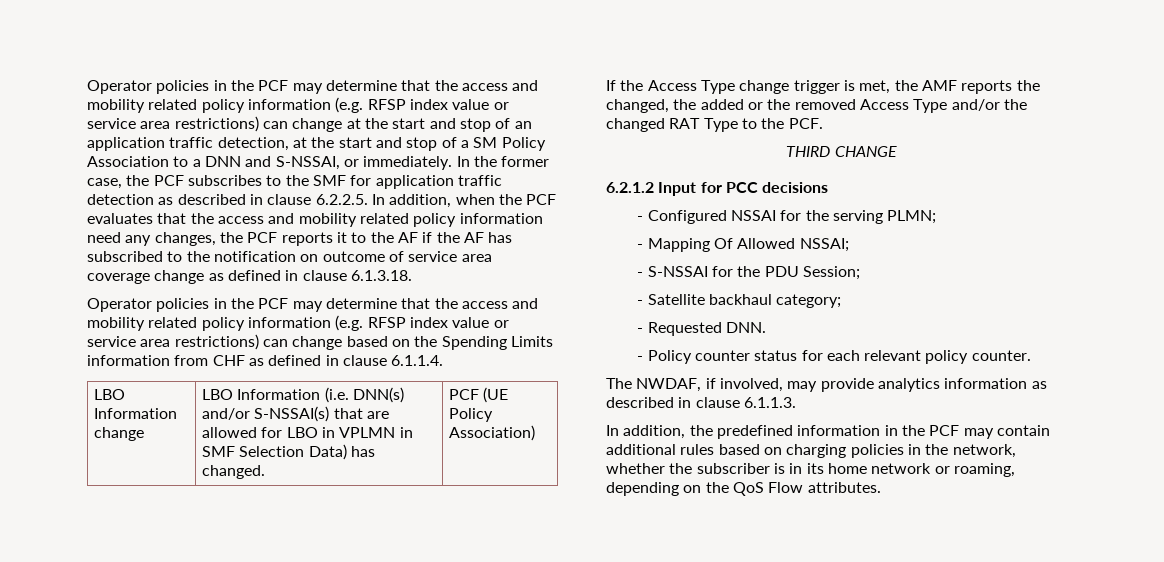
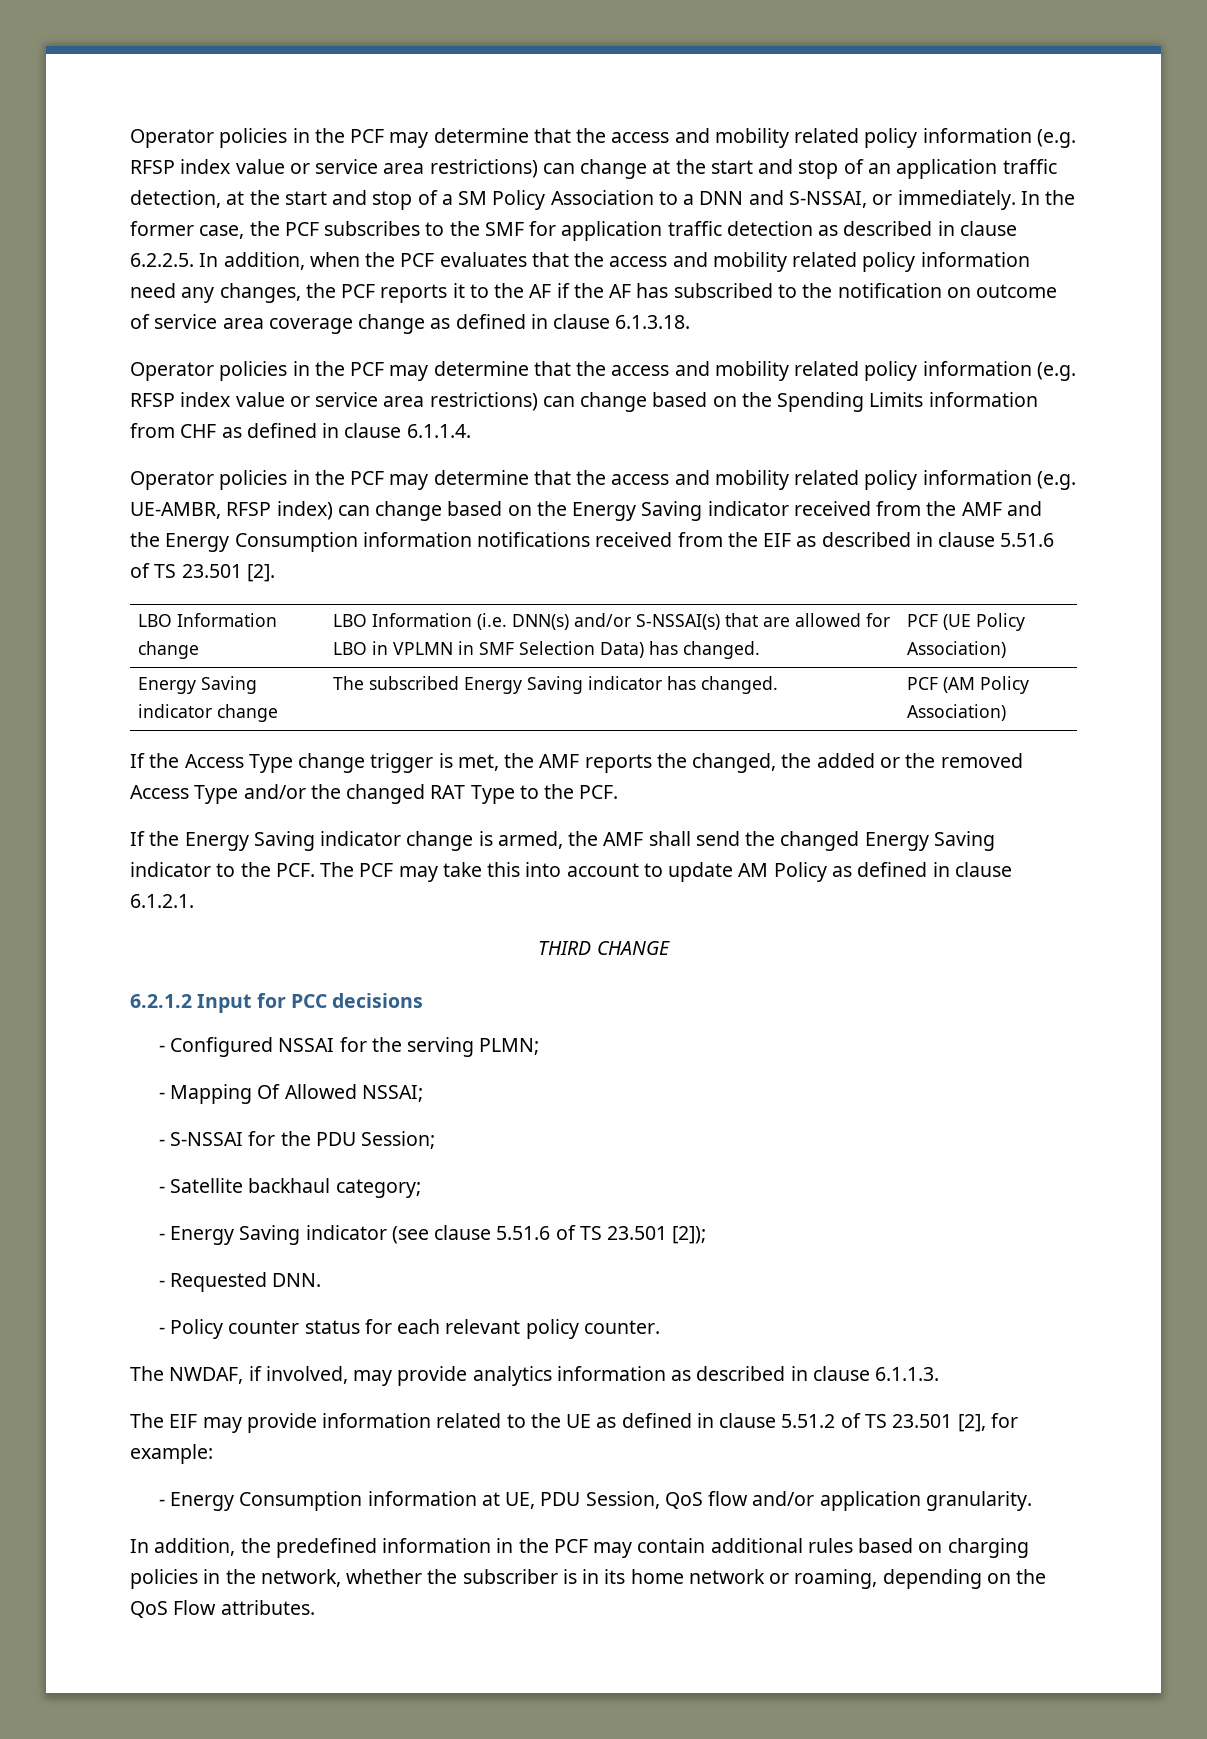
(444, 360) none -> [130,470,1076,490] [130,501,1042,521] [130,532,1055,552] [130,563,275,582] // Operator policies in the PCF may determine that the access and mobility related policy information (e.g. UE-AMBR, RFSP index) can change based on the Energy Saving indicator received from the AMF and the Energy Consumption information notifications received from the EIF as described in clause 5.51.6 of TS 23.501 [2].
(535, 433) none -> [138,676,258,694] [138,704,279,722] [333,676,779,694] [907,676,1030,694] [907,704,1007,721] // Energy Saving indicator change | The subscribed Energy Saving indicator has changed. | PCF (AM Policy Association)
(823, 123) none -> [130,831,995,851] [130,862,1012,882] [130,894,194,908] // If the Energy Saving indicator change is armed, the AMF shall send the changed Energy Saving indicator to the PCF. The PCF may take this into account to update AM Policy as defined in clause 6.1.2.1.
(842, 301) none -> [158,1225,707,1245] // - Energy Saving indicator (see clause 5.51.6 of TS 23.501 [2]);
(796, 402) none -> [130,1413,1018,1433] [130,1444,213,1464] [158,1491,1033,1511] // The EIF may provide information related to the UE as defined in clause 5.51.2 of TS 23.501 [2], for example: // - Energy Consumption information at UE, PDU Session, QoS flow and/or application granularity.

